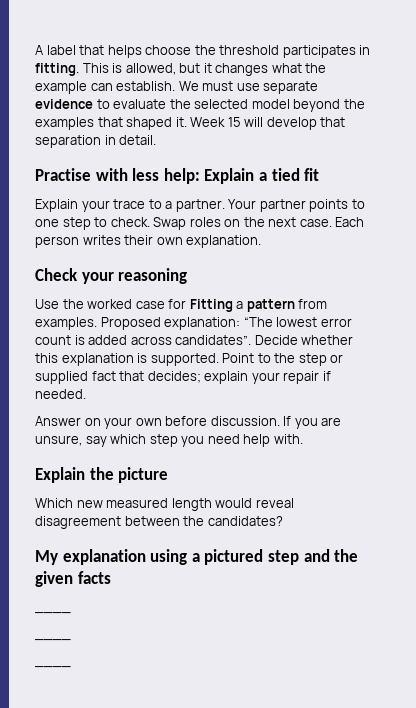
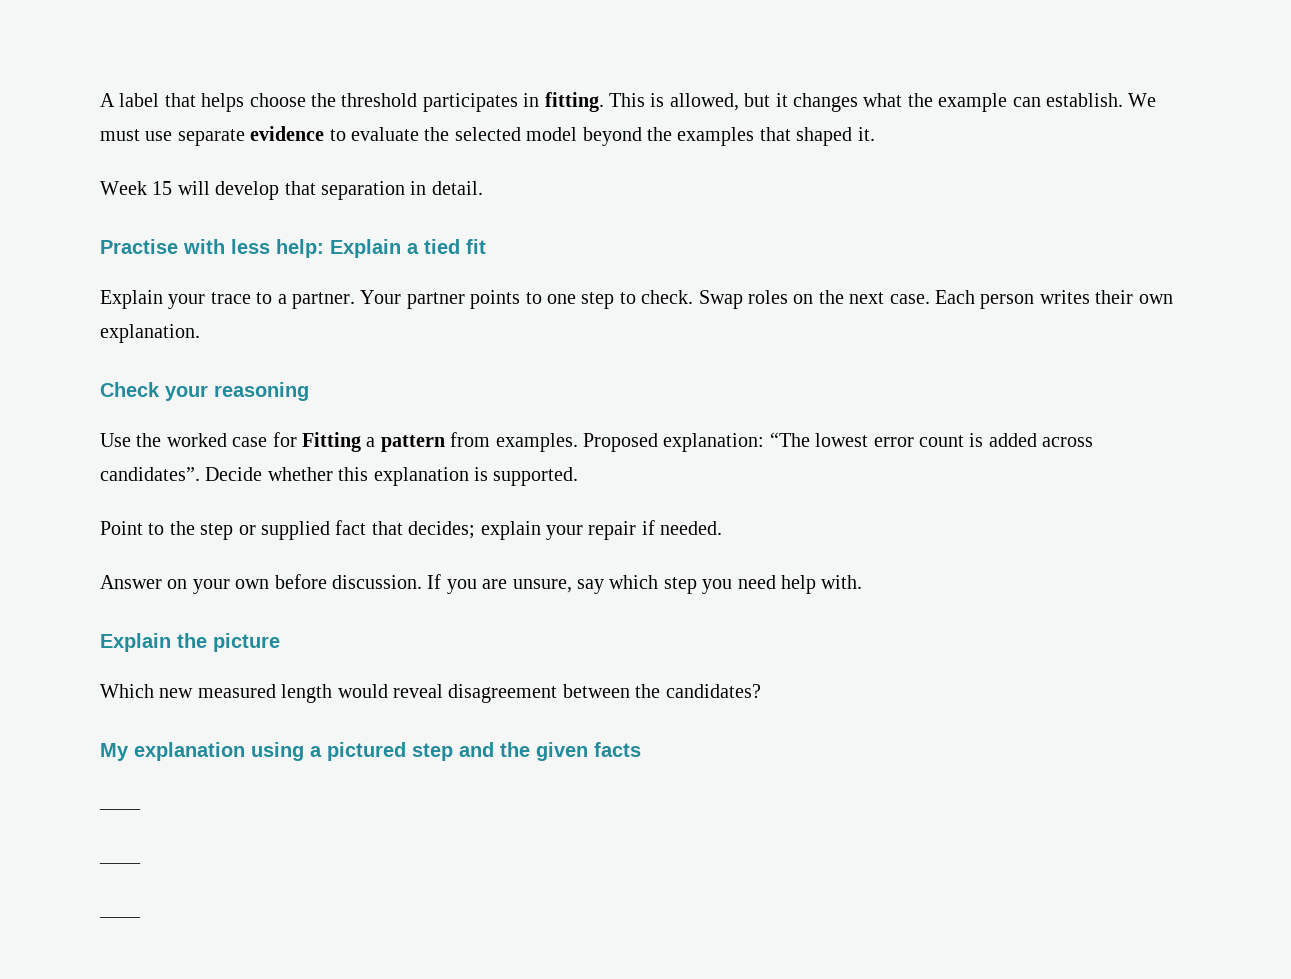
(187, 122) none -> (875, 134) //
(219, 359) none -> (579, 476) //

